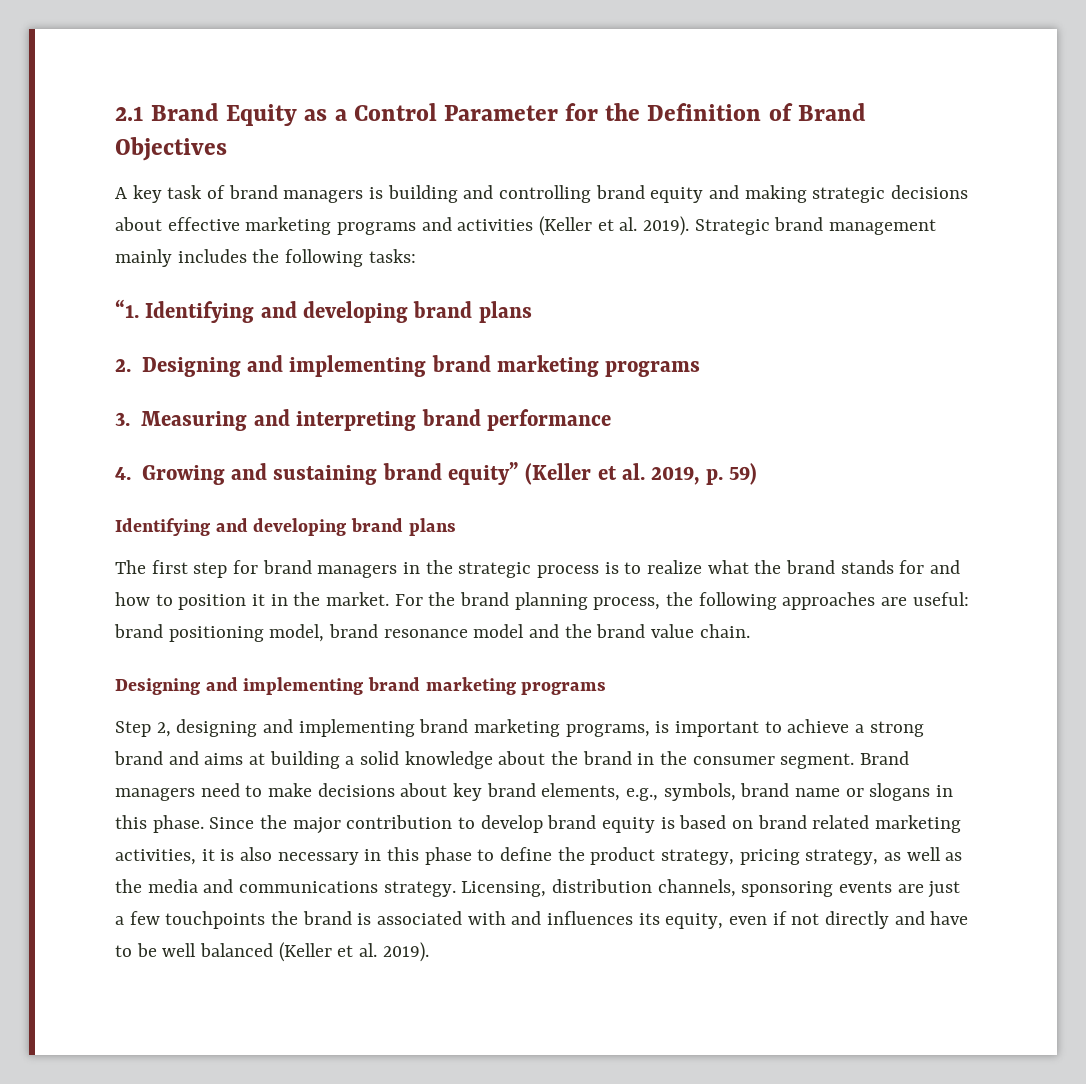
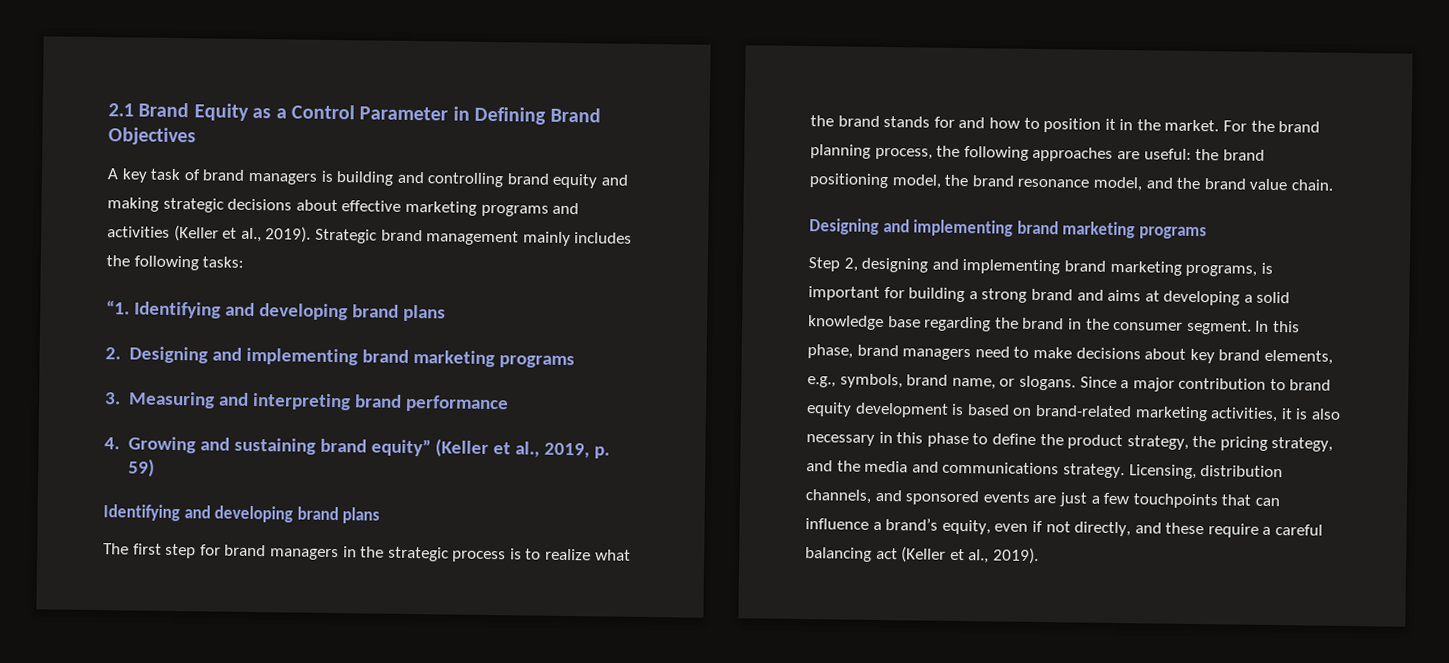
[565,103,793,121] for the Definition of -> [452,106,547,125] in Defining
[619,217,638,231] al. -> [240,227,262,243] al.,
[621,463,645,480] al. -> [514,441,540,458] al.,
(969, 599) none -> [1195,148,1220,161] the
(325, 633) none -> [944,174,970,187] the
[473,624,525,638] model -> [1092,176,1142,192] model,
[764,719,850,733] to achieve -> [883,287,966,303] for building
[269,751,340,769] building -> [1163,290,1241,306] developing
[498,751,546,765] about -> [887,316,992,332] base regarding
[860,751,910,765] Brand -> [1255,320,1300,333] [807,344,899,359] In this phase, brand
[795,783,954,801] [115,815,288,833] name or slogans in this phase. Since the -> [951,375,1130,391] name, or slogans. Since a
[480,815,656,833] develop brand equity -> [1289,379,1332,391] [806,402,949,418] brand equity development
[757,815,870,829] brand related -> [1034,404,1132,418] brand-related
(735, 857) none -> [1192,435,1217,448] the
[884,847,963,861] as well as -> [806,460,833,472] and
[741,881,834,897] sponsoring -> [874,489,980,506] and sponsored
[271,911,969,929] [115,942,378,962] the brand is associated with and influences its equity, even if not directly and have to be well balanced (Keller et al. -> [1221,494,1280,507] [805,518,1324,538] [805,546,990,564] that can influence a brand’s equity, even if not directly, and these require a careful balancing act (Keller et al.,

